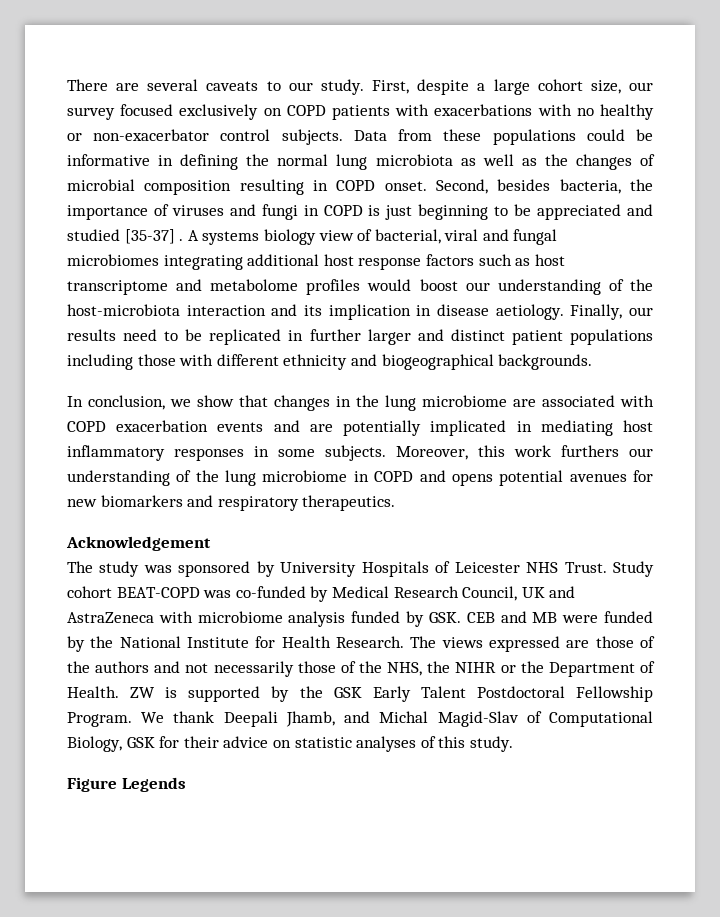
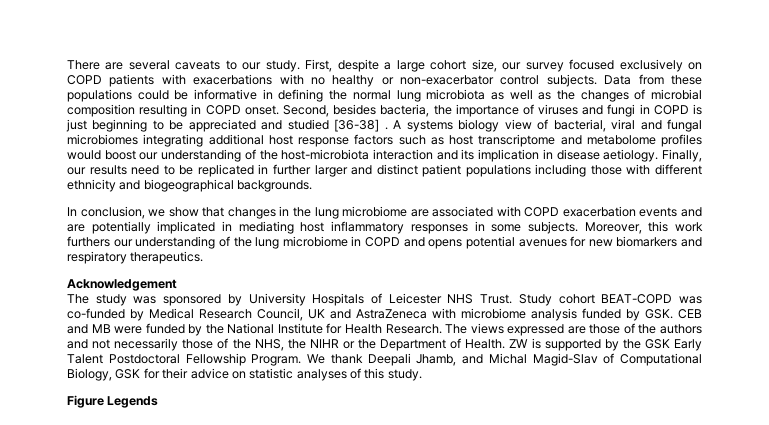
[124,229,175,244] [35-37] -> [334,119,380,132] [36-38]

